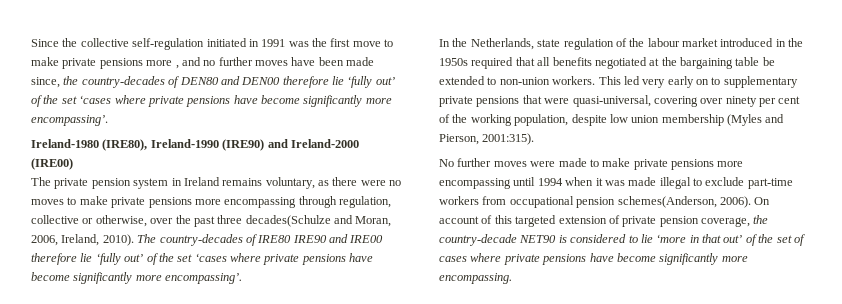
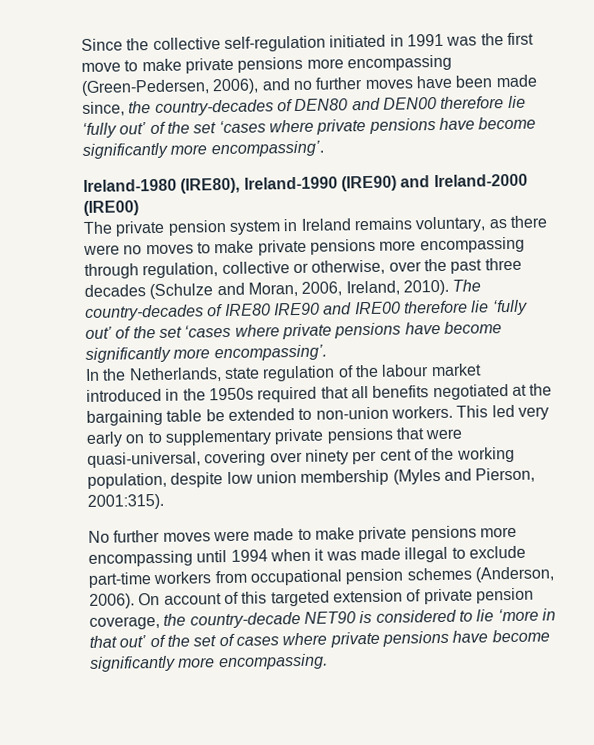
[175,65,179,69] , -> [346,54,452,72] [81,78,260,97] encompassing (Green-Pedersen, 2006),
[245,215,331,227] decades(Schulze -> [84,283,214,300] decades (Schulze
[617,196,717,208] schemes(Anderson, -> [406,566,554,583] schemes (Anderson,

